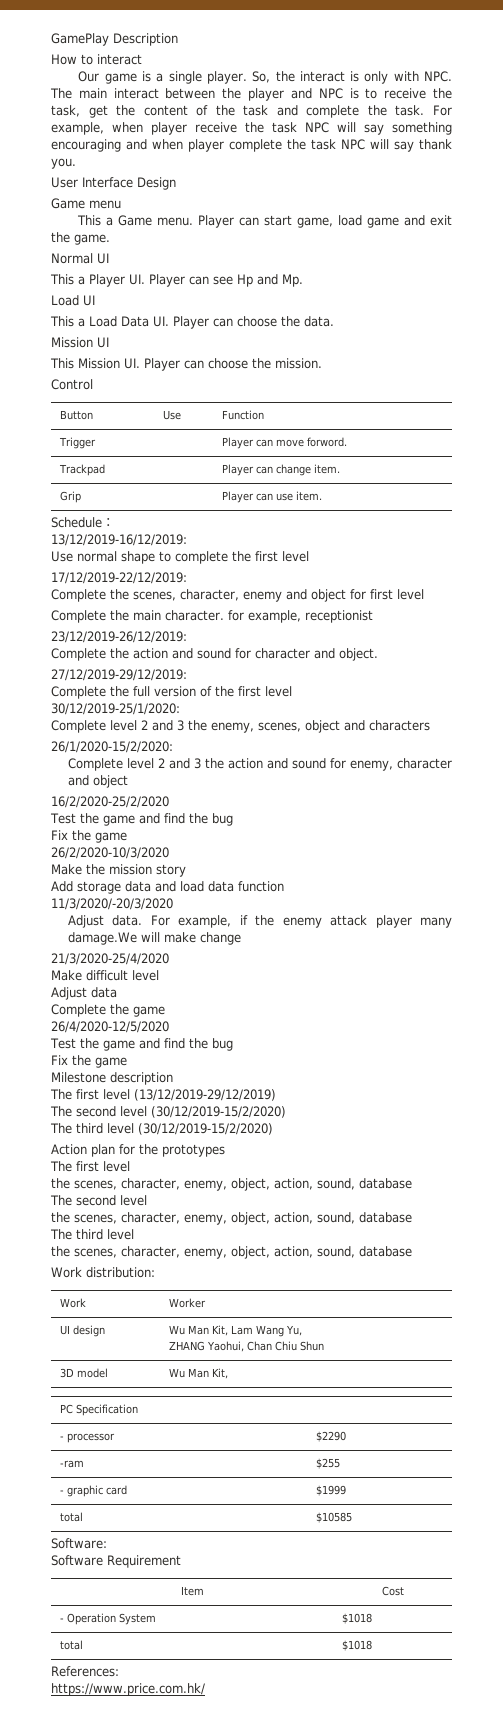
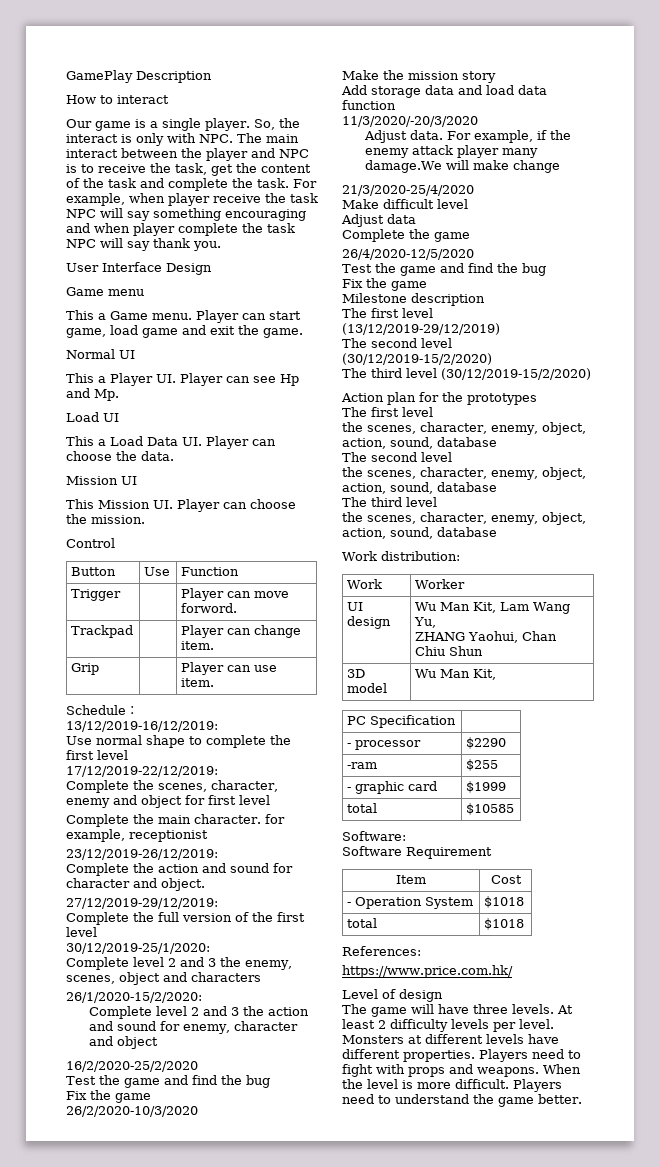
(205, 1689) none -> [342,989,443,1002] [342,1004,573,1017] [342,1019,554,1032] [342,1034,559,1044] [342,1049,581,1062] [342,1064,581,1077] [342,1079,562,1092] [342,1094,582,1107] // Level of design // The game will have three levels. At least 2 difficulty levels per level. Monsters at different levels have different properties. Players need to fight with props and weapons. When the level is more difficult. Players need to understand the game better.

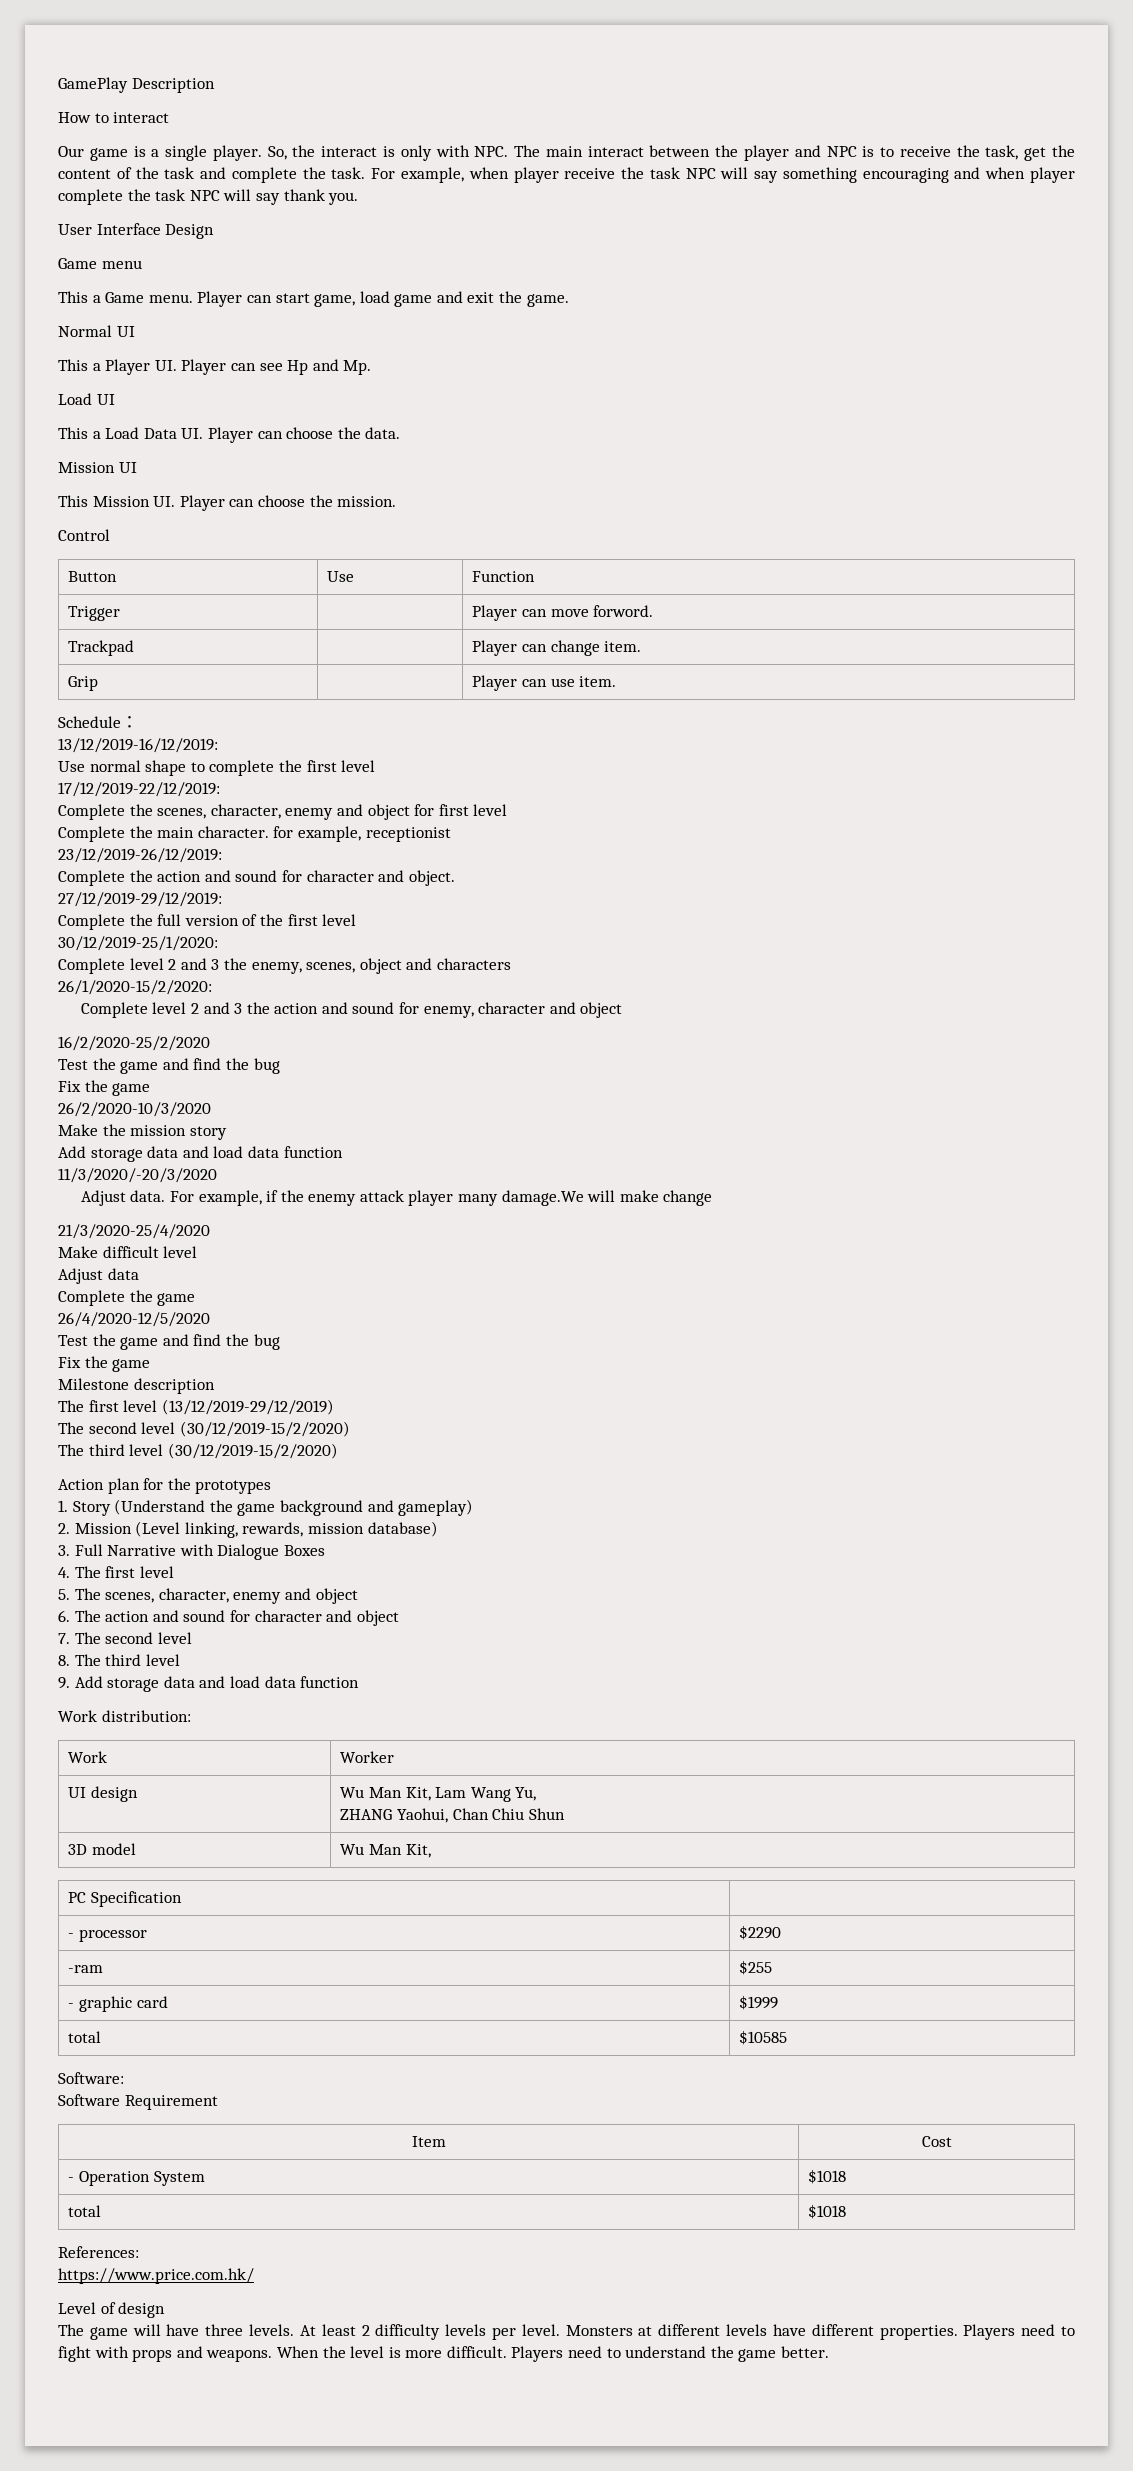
[342,407,433,417] [342,422,586,435] [342,437,497,449] [342,452,452,462] [342,467,586,480] [342,482,497,494] [342,497,437,507] [342,512,586,525] [342,527,497,539] The first level // the scenes, character, enemy, object, action, sound, database // The second level // the scenes, character, enemy, object, action, sound, database // The third level // the scenes, character, enemy, object, action, sound, database -> [58,1499,474,1516] [58,1521,438,1538] [58,1544,325,1560] [58,1566,174,1578] [58,1588,358,1604] [58,1610,399,1626] [58,1632,192,1644] [58,1654,180,1666] [58,1676,360,1692] 1. Story (Understand the game background and gameplay) // 2. Mission (Level linking, rewards, mission database) // 3. Full Narrative with Dialogue Boxes // 4. The first level // 5. The scenes, character, enemy and object // 6. The action and sound for character and object // 7. The second level // 8. The third level // 9. Add storage data and load data function

